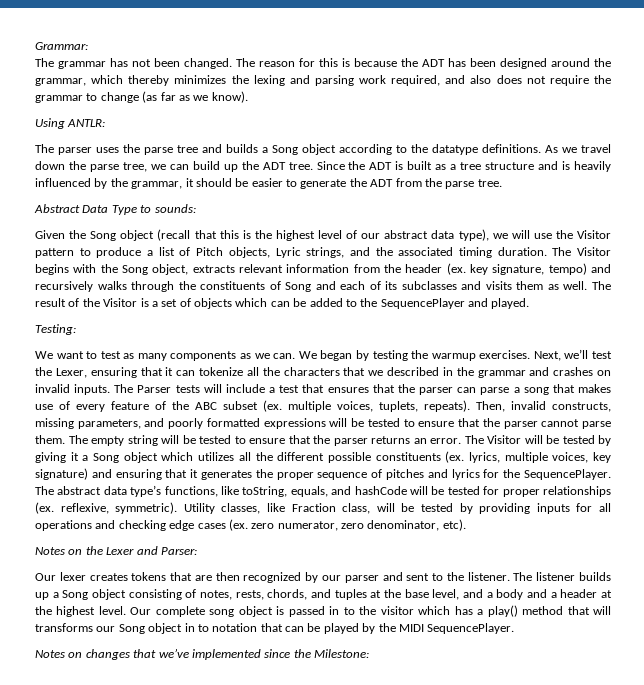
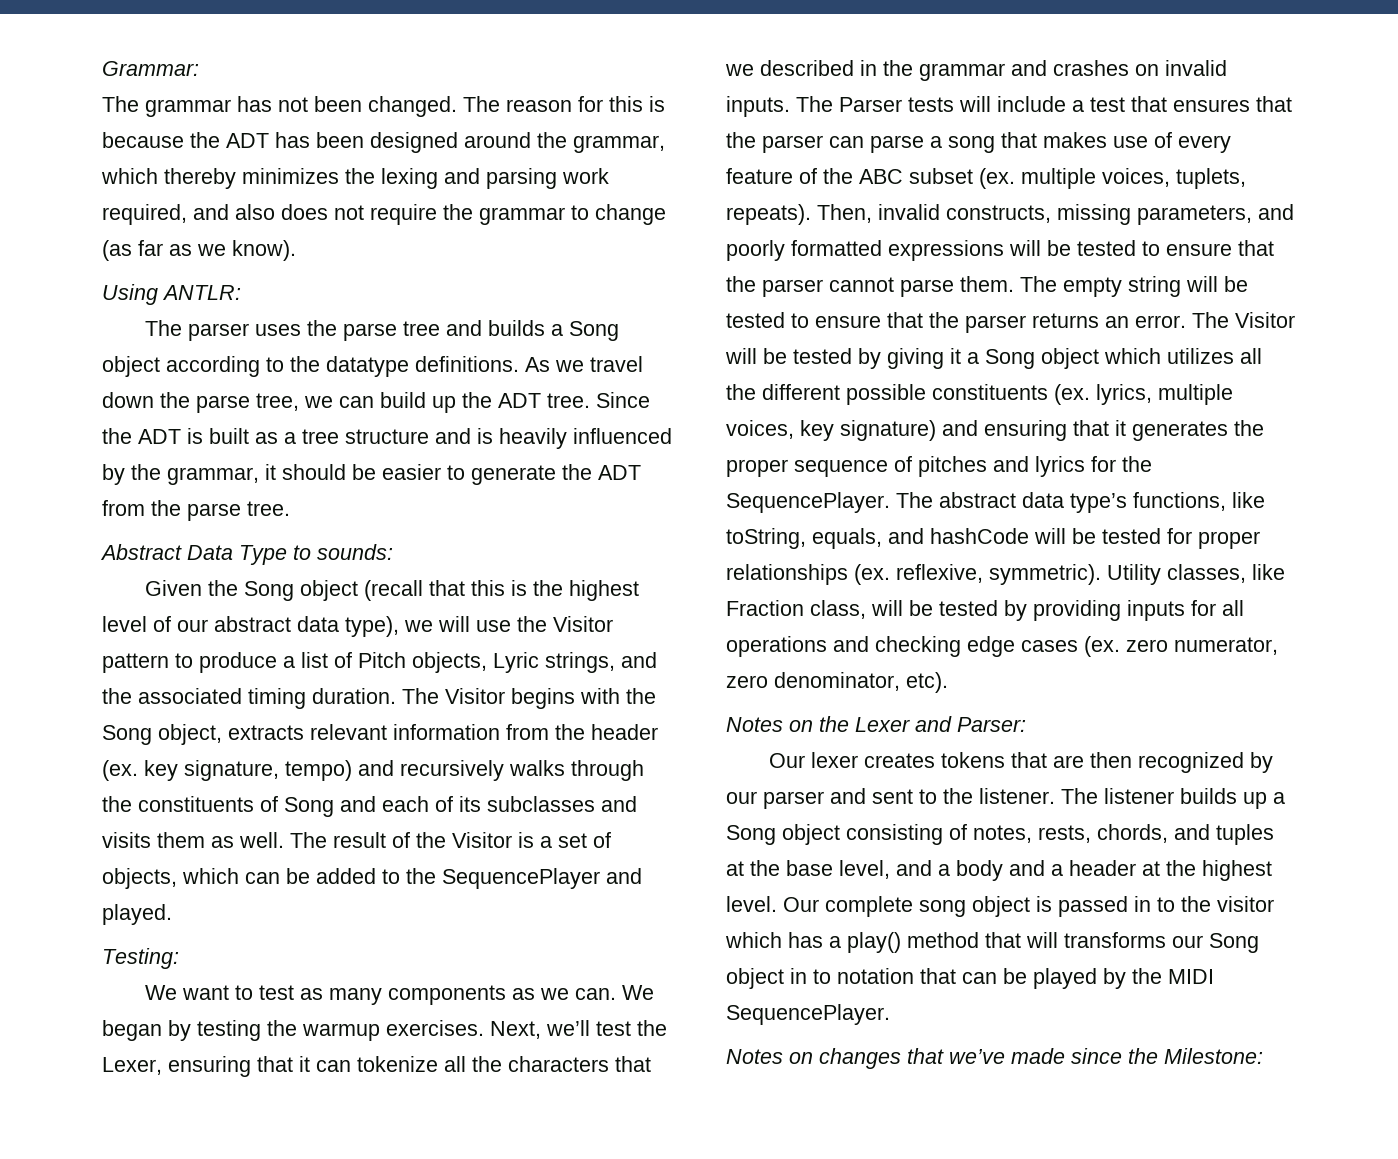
[194,298,232,309] objects -> [102,868,177,889] objects,
[191,649,261,660] implemented -> [1011,1048,1065,1064] made

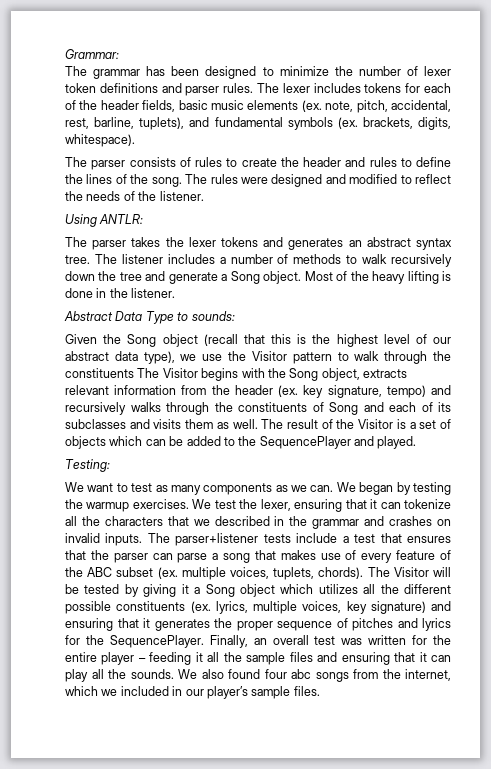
[278,96,665,117] [102,132,665,153] [101,168,609,189] [102,204,666,225] [102,240,296,261] [102,284,241,305] [144,320,397,341] not been changed. The reason for this is because the ADT has been designed around the grammar, which thereby minimizes the lexing and parsing work required, and also does not require the grammar to change (as far as we know). // Using ANTLR: // The parser uses the parse -> [171,66,452,79] [65,83,452,96] [65,100,451,113] [65,117,451,130] [65,134,135,147] [65,157,451,170] [65,174,452,187] [65,191,204,201] [65,214,144,227] [65,237,452,250] [65,254,452,267] [65,271,117,281] been designed to minimize the number of lexer token definitions and parser rules. The lexer includes tokens for each of the header fields, basic music elements (ex. note, pitch, accidental, rest, barline, tuplets), and fundamental symbols (ex. brackets, digits, whitespace). // The parser consists of rules to create the header and rules to define the lines of the song. The rules were designed and modified to reflect the needs of the listener. // Using ANTLR: // The parser takes the lexer tokens and generates an abstract syntax tree. The listener includes a number of methods to walk recursively down the
[487,320,619,341] [102,356,643,377] [102,392,650,413] [102,428,672,449] [102,464,641,485] [102,500,290,521] builds a Song object according to the datatype definitions. As we travel down the parse tree, we can build up the ADT tree. Since the ADT is built as a tree structure and is heavily influenced by the grammar, it should be easier to generate the ADT from the parse tree. -> [168,271,451,284] [65,288,176,298] generate a Song object. Most of the heavy lifting is done in the listener.
[438,616,470,632] will -> (197, 357) none
[199,652,657,673] [102,688,396,709] produce a list of Pitch objects, Lyric strings, and the associated timing duration. -> [354,351,451,364] [65,368,134,378] walk through the constituents
[102,868,177,889] objects, -> [65,436,106,449] objects
[490,1020,590,1039] Next, we’ll -> [192,499,212,509] We
[102,1057,162,1075] Lexer, -> [260,499,291,511] lexer,
[839,96,991,112] Parser tests will -> [175,533,291,546] parser+listener tests
[726,204,1294,225] [726,240,1274,261] [726,276,1248,297] [726,312,1186,333] repeats). Then, invalid constructs, missing parameters, and poorly formatted expressions will be tested to ensure that the parser cannot parse them. The empty string will be tested to ensure that the parser returns an error. -> [318,567,364,579] chords).
[896,492,1265,513] [726,528,1260,549] [726,564,1285,585] [726,600,1244,621] [726,636,1278,657] [726,672,948,693] [726,716,1026,732] [768,752,1273,773] [726,788,1285,809] [726,824,1274,845] [726,860,1272,881] [726,896,1274,917] [725,932,1259,953] [726,968,1214,989] [726,1004,890,1025] [726,1048,1263,1069] The abstract data type’s functions, like toString, equals, and hashCode will be tested for proper relationships (ex. reflexive, symmetric). Utility classes, like Fraction class, will be tested by providing inputs for all operations and checking edge cases (ex. zero numerator, zero denominator, etc). // Notes on the Lexer and Parser: // Our lexer creates tokens that are then recognized by our parser and sent to the listener. The listener builds up a Song object consisting of notes, rests, chords, and tuples at the base level, and a body and a header at the highest level. Our complete song object is passed in to the visitor which has a play() method that will transforms our Song object in to notation that can be played by the MIDI SequencePlayer. // Notes on changes that we’ve made since the Milestone: -> [209,635,451,648] [65,652,451,665] [65,669,451,682] [65,686,320,699] Finally, an overall test was written for the entire player – feeding it all the sample files and ensuring that it can play all the sounds. We also found four abc songs from the internet, which we included in our player’s sample files.

